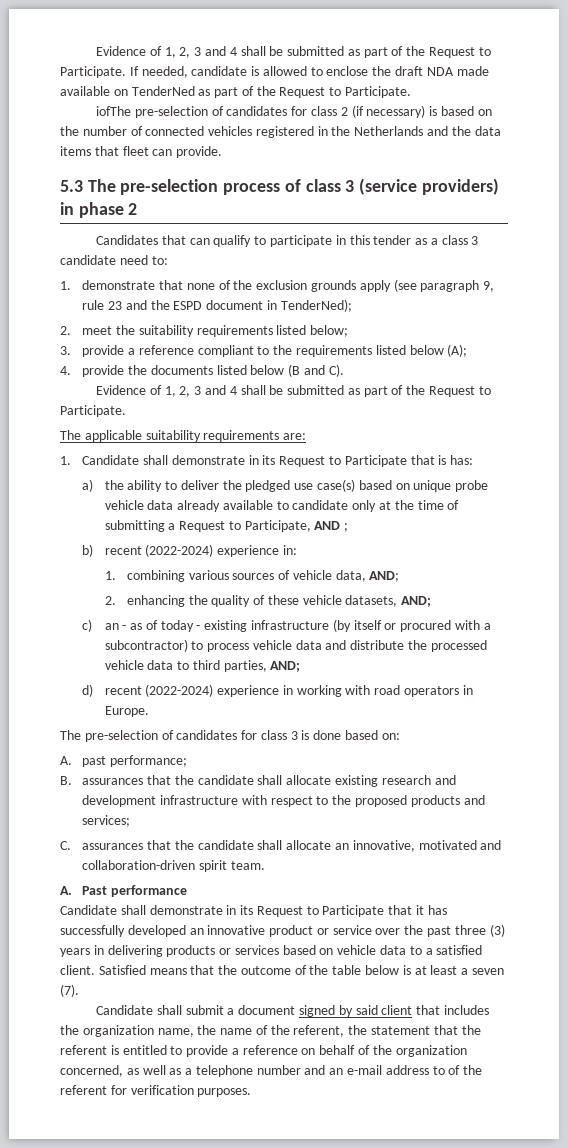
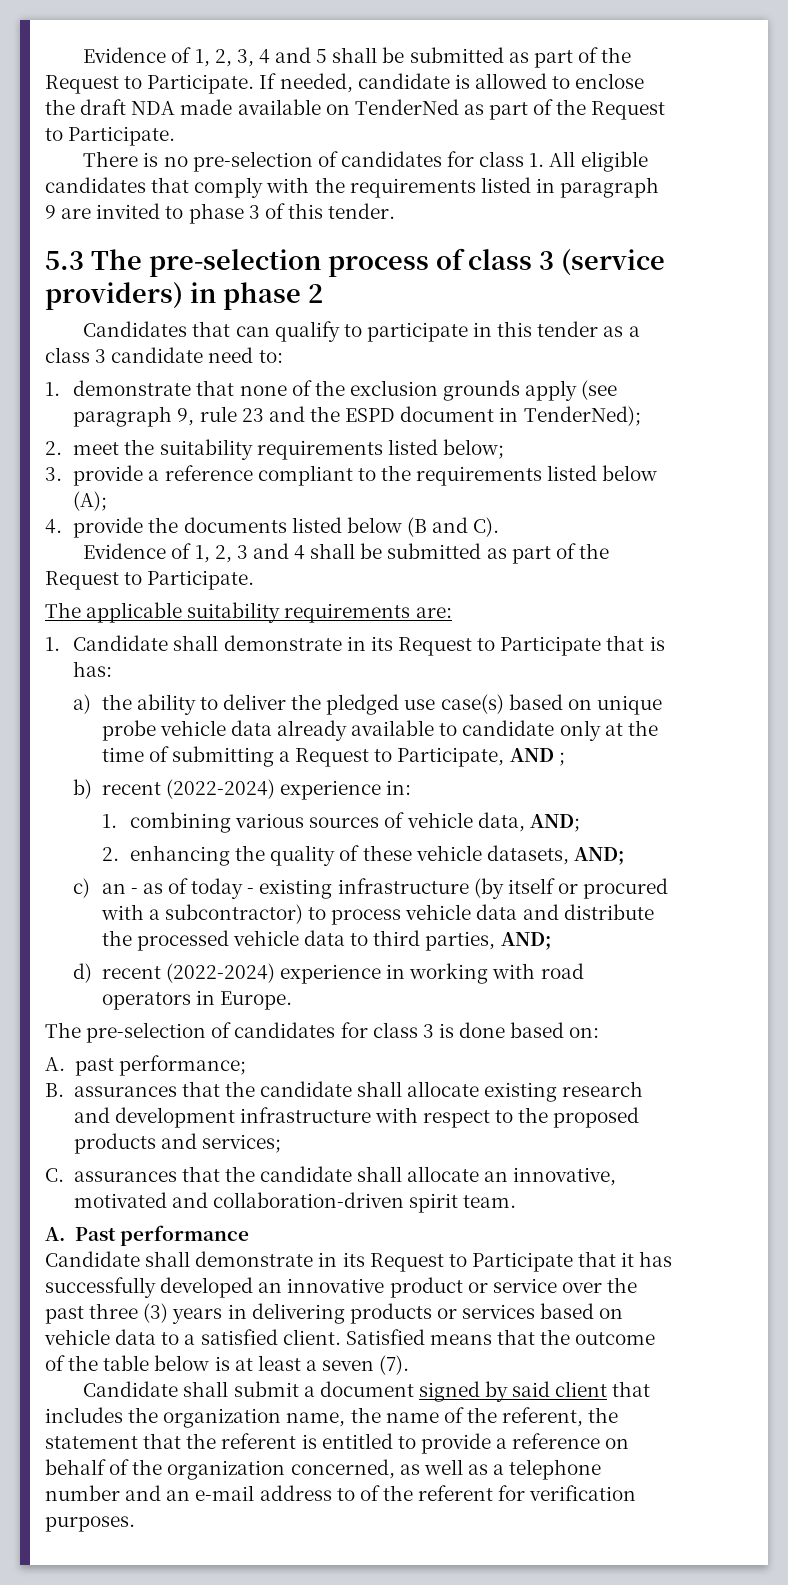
[96,46,237,58] Evidence of 1, 2, 3 and 4 -> [83,47,328,67] Evidence of 1, 2, 3, 4 and 5
[96,105,492,118] [60,126,501,138] [60,146,223,158] iofThe pre-selection of candidates for class 2 (if necessary) is based on the number of connected vehicles registered in the Netherlands and the data items that fleet can provide. -> [83,151,648,172] [45,177,660,198] [45,203,396,224] There is no pre-selection of candidates for class 1. All eligible candidates that comply with the requirements listed in paragraph 9 are invited to phase 3 of this tender.

